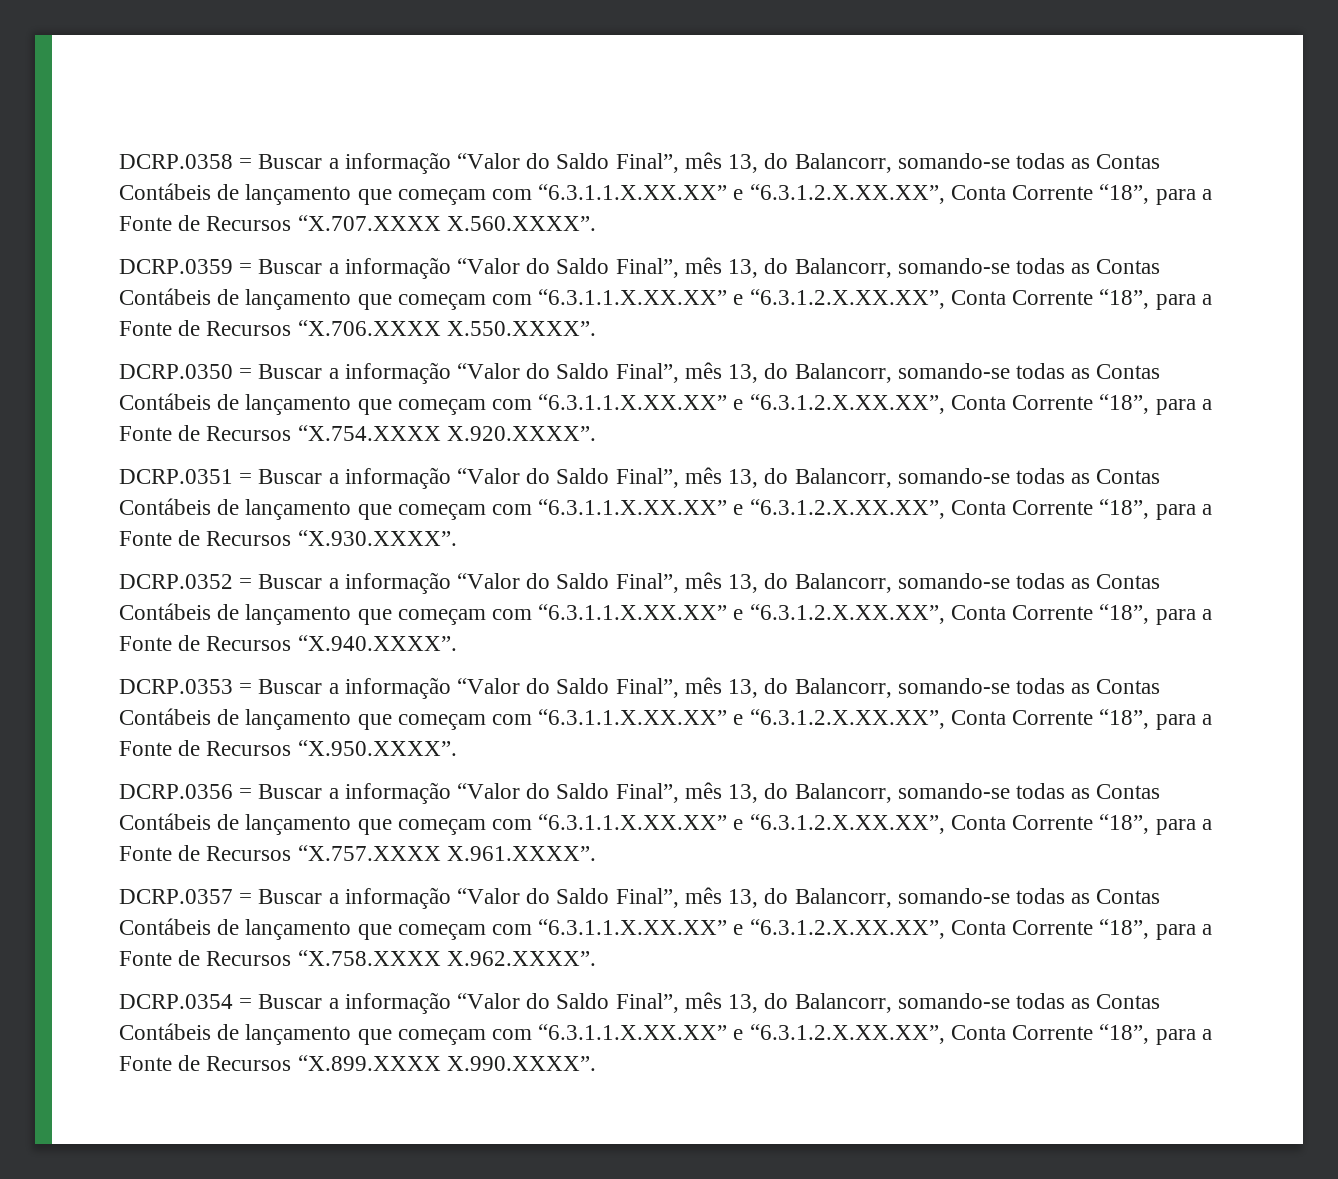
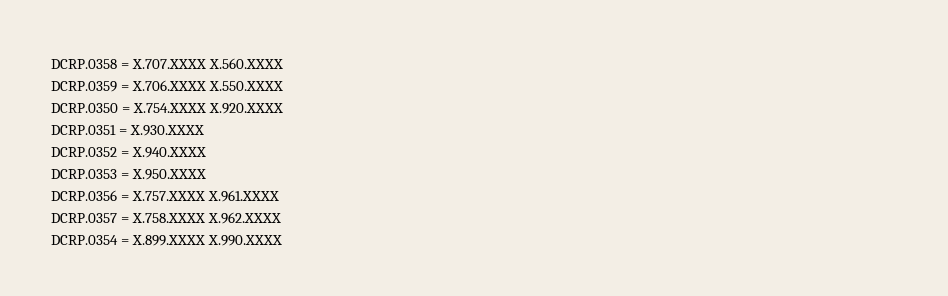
[258,152,1161,174] [119,183,1212,205] [119,215,596,231] [119,257,1161,279] [119,288,1212,310] [119,320,596,336] [119,362,1161,384] [119,393,1212,415] [119,425,596,441] [119,467,1161,489] [119,498,1212,520] [119,530,457,546] [119,572,1161,594] [119,603,1212,625] [119,635,457,651] [119,677,1161,699] [119,708,1212,730] [119,740,457,756] [119,782,1161,804] [119,813,1212,835] [119,845,596,861] [119,887,1161,909] [119,918,1212,940] [119,950,596,966] [119,992,1161,1014] [119,1023,1212,1045] [119,1055,596,1071] Buscar a informação “Valor do Saldo Final”, mês 13, do Balancorr, somando-se todas as Contas Contábeis de lançamento que começam com “6.3.1.1.X.XX.XX” e “6.3.1.2.X.XX.XX”, Conta Corrente “18”, para a Fonte de Recursos “X.707.XXXX X.560.XXXX”. // DCRP.0359 = Buscar a informação “Valor do Saldo Final”, mês 13, do Balancorr, somando-se todas as Contas Contábeis de lançamento que começam com “6.3.1.1.X.XX.XX” e “6.3.1.2.X.XX.XX”, Conta Corrente “18”, para a Fonte de Recursos “X.706.XXXX X.550.XXXX”. // DCRP.0350 = Buscar a informação “Valor do Saldo Final”, mês 13, do Balancorr, somando-se todas as Contas Contábeis de lançamento que começam com “6.3.1.1.X.XX.XX” e “6.3.1.2.X.XX.XX”, Conta Corrente “18”, para a Fonte de Recursos “X.754.XXXX X.920.XXXX”. // DCRP.0351 = Buscar a informação “Valor do Saldo Final”, mês 13, do Balancorr, somando-se todas as Contas Contábeis de lançamento que começam com “6.3.1.1.X.XX.XX” e “6.3.1.2.X.XX.XX”, Conta Corrente “18”, para a Fonte de Recursos “X.930.XXXX”. // DCRP.0352 = Buscar a informação “Valor do Saldo Final”, mês 13, do Balancorr, somando-se todas as Contas Contábeis de lançamento que começam com “6.3.1.1.X.XX.XX” e “6.3.1.2.X.XX.XX”, Conta Corrente “18”, para a Fonte de Recursos “X.940.XXXX”. // DCRP.0353 = Buscar a informação “Valor do Saldo Final”, mês 13, do Balancorr, somando-se todas as Contas Contábeis de lançamento que começam com “6.3.1.1.X.XX.XX” e “6.3.1.2.X.XX.XX”, Conta Corrente “18”, para a Fonte de Recursos “X.950.XXXX”. // DCRP.0356 = Buscar a informação “Valor do Saldo Final”, mês 13, do Balancorr, somando-se todas as Contas Contábeis de lançamento que começam com “6.3.1.1.X.XX.XX” e “6.3.1.2.X.XX.XX”, Conta Corrente “18”, para a Fonte de Recursos “X.757.XXXX X.961.XXXX”. // DCRP.0357 = Buscar a informação “Valor do Saldo Final”, mês 13, do Balancorr, somando-se todas as Contas Contábeis de lançamento que começam com “6.3.1.1.X.XX.XX” e “6.3.1.2.X.XX.XX”, Conta Corrente “18”, para a Fonte de Recursos “X.758.XXXX X.962.XXXX”. // DCRP.0354 = Buscar a informação “Valor do Saldo Final”, mês 13, do Balancorr, somando-se todas as Contas Contábeis de lançamento que começam com “6.3.1.1.X.XX.XX” e “6.3.1.2.X.XX.XX”, Conta Corrente “18”, para a Fonte de Recursos “X.899.XXXX X.990.XXXX”. -> [131,58,283,69] [51,80,283,92] [51,103,283,114] [51,125,204,136] [51,147,206,158] [51,169,206,180] [51,190,279,202] [51,212,281,224] [51,235,282,246] X.707.XXXX X.560.XXXX // DCRP.0359 = X.706.XXXX X.550.XXXX // DCRP.0350 = X.754.XXXX X.920.XXXX // DCRP.0351 = X.930.XXXX // DCRP.0352 = X.940.XXXX // DCRP.0353 = X.950.XXXX // DCRP.0356 = X.757.XXXX X.961.XXXX // DCRP.0357 = X.758.XXXX X.962.XXXX // DCRP.0354 = X.899.XXXX X.990.XXXX

